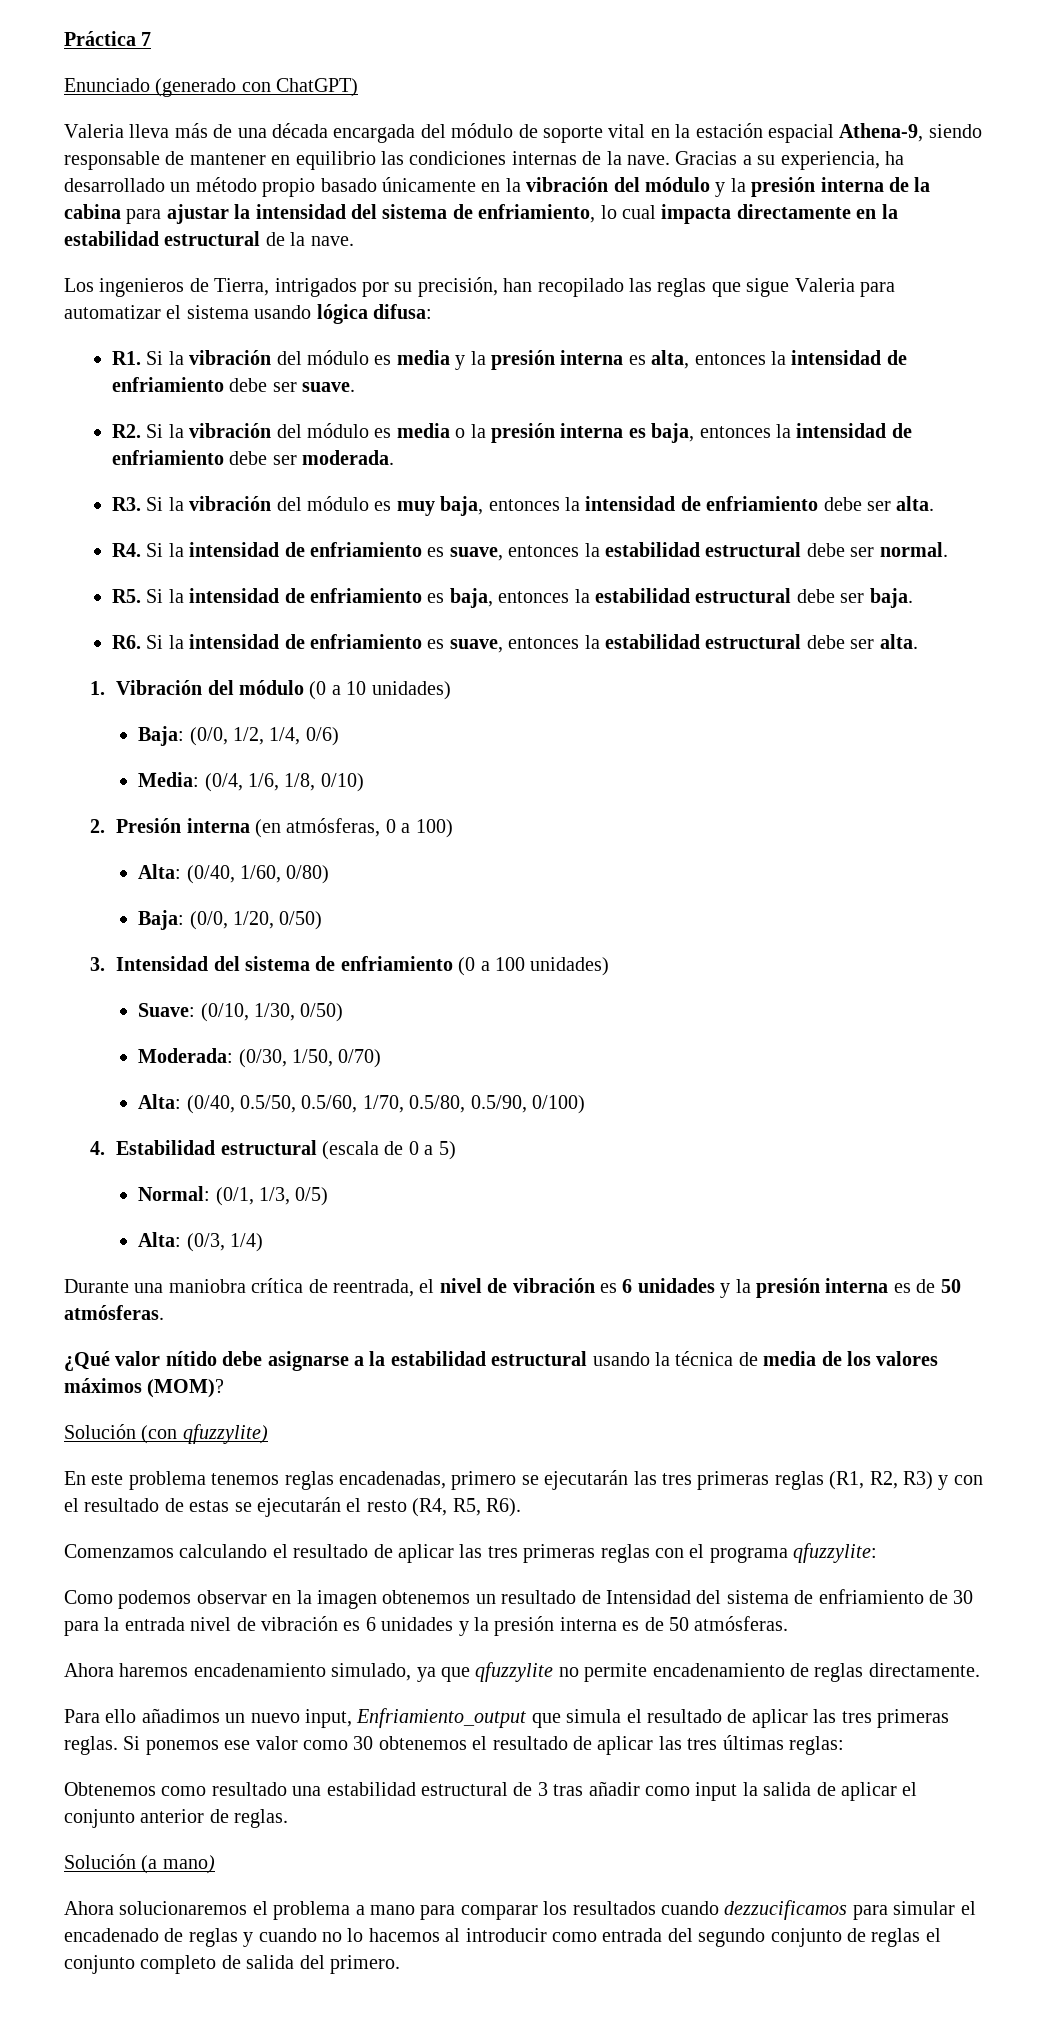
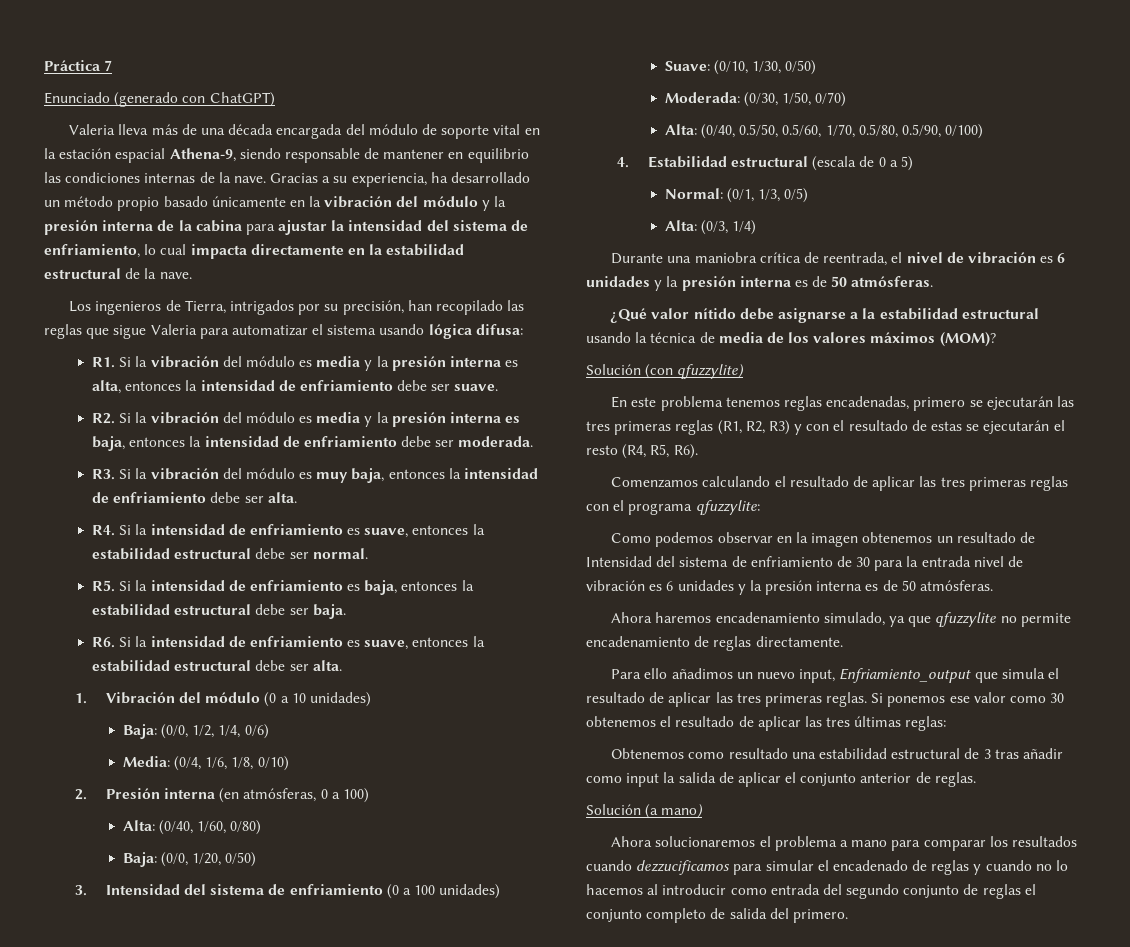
[455,428,466,438] o -> [364,416,373,427] y

